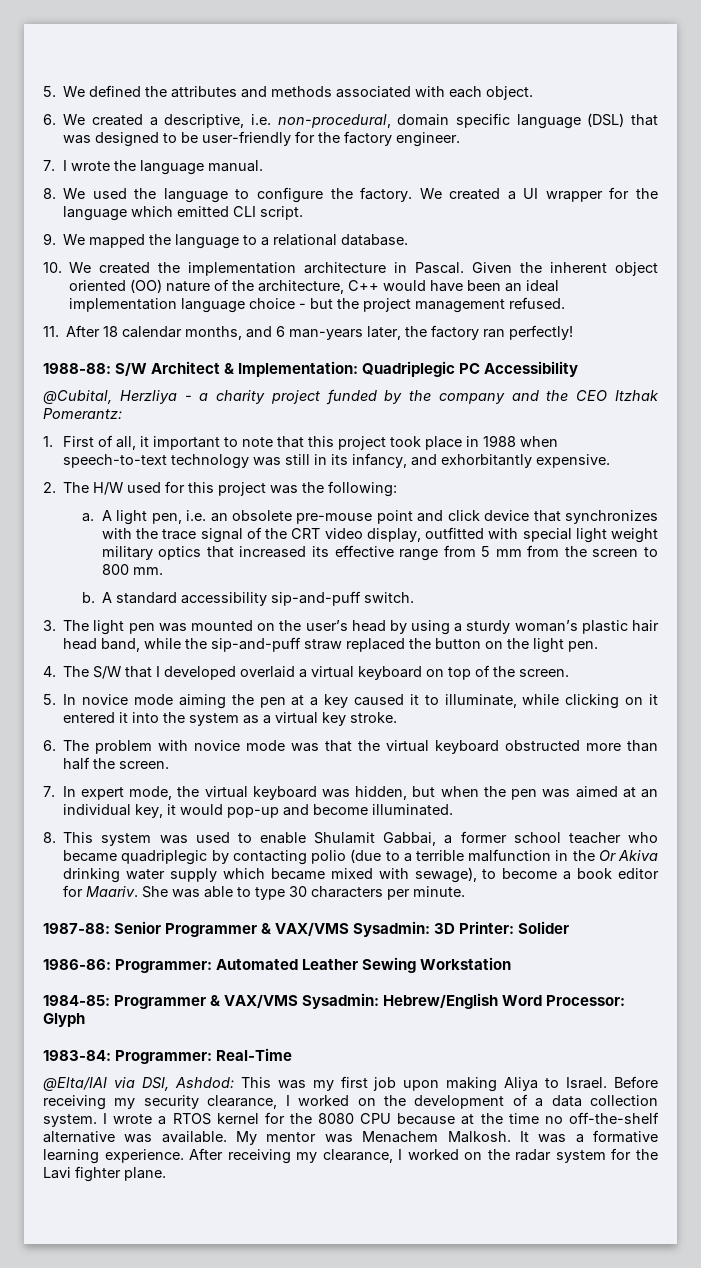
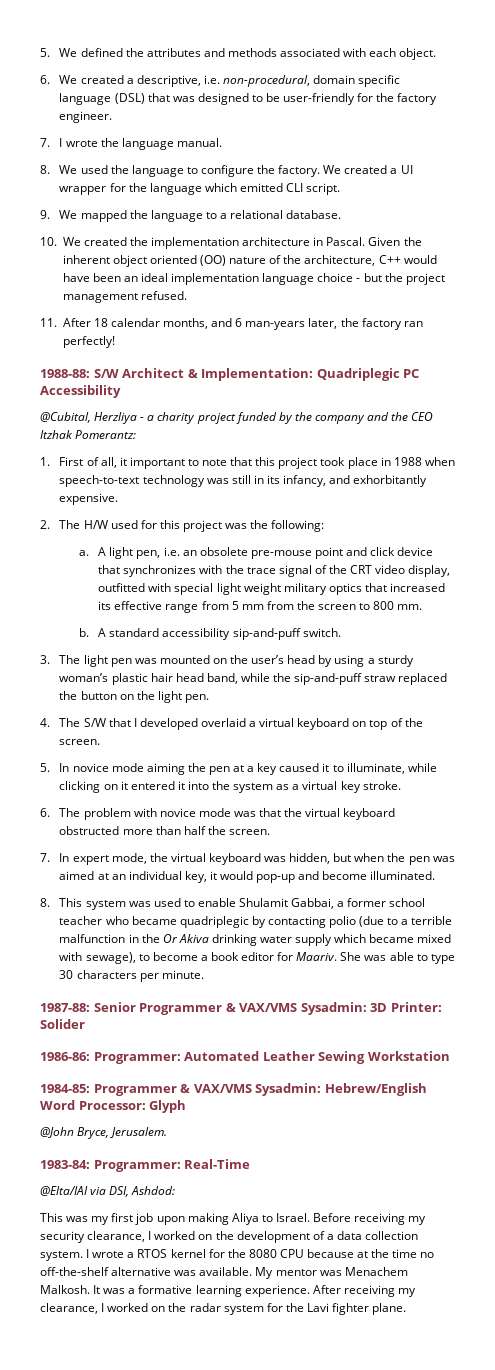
(85, 1020) none -> [40,1127,168,1139] // @John Bryce, Jerusalem.
(234, 1082) none -> (176, 1190) //

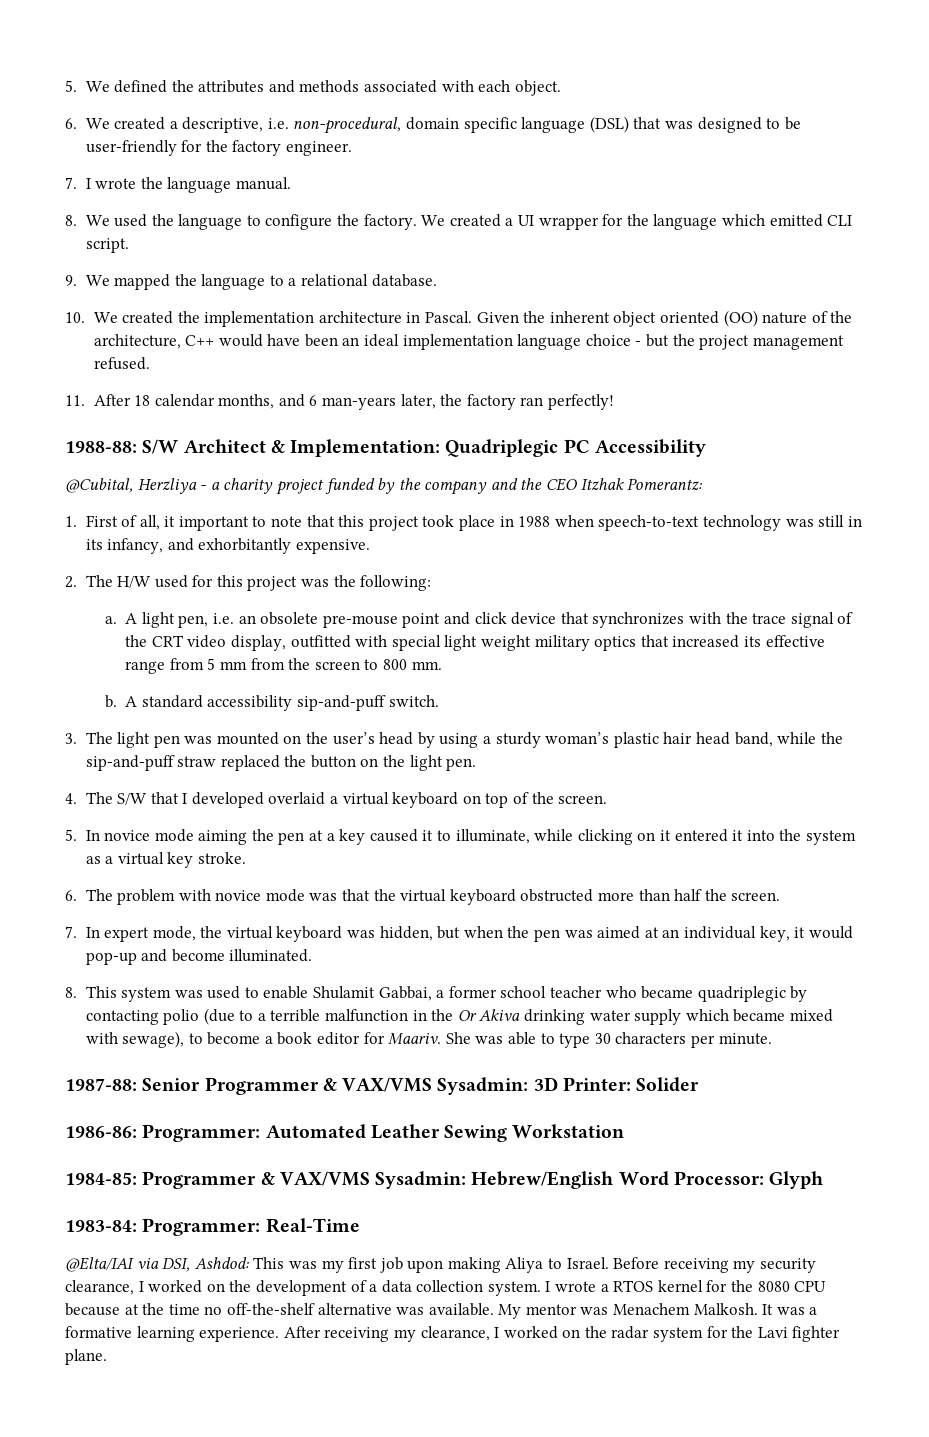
[40,1127,168,1139] // @John Bryce, Jerusalem. -> (824, 1180) none
(176, 1190) // -> (249, 1263) none

